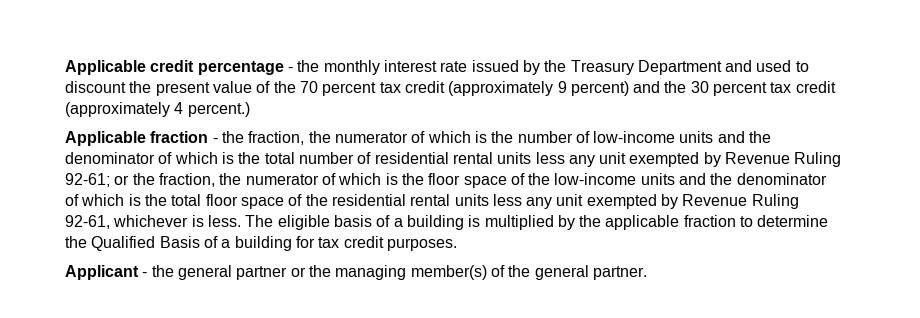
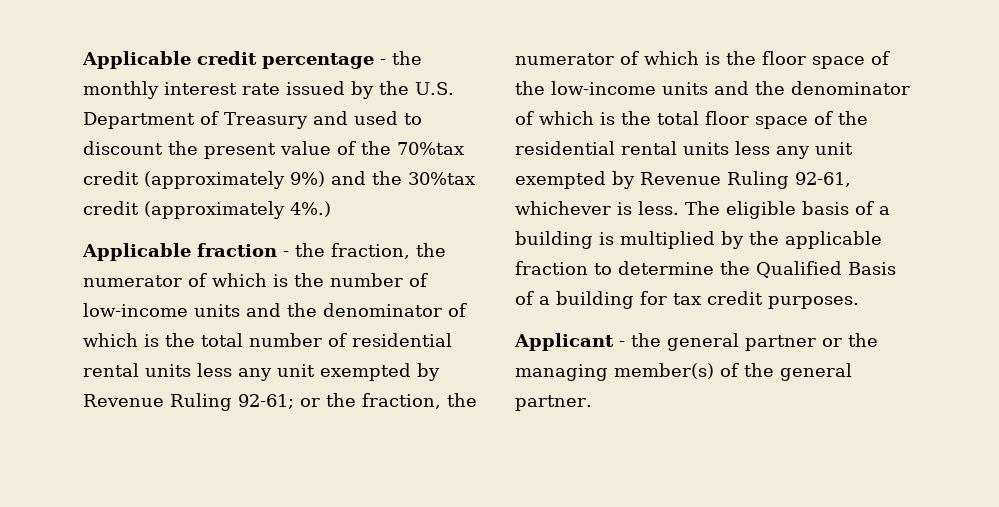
[570,60,722,75] Treasury Department -> [415,82,454,95] [83,111,308,129] U.S. Department of Treasury
[299,81,836,96] [65,102,250,117] 70 percent tax credit (approximately 9 percent) and the 30 percent tax credit (approximately 4 percent.) -> [397,142,464,155] [83,171,475,189] [83,201,331,219] 70%tax credit (approximately 9%) and the 30%tax credit (approximately 4%.)

